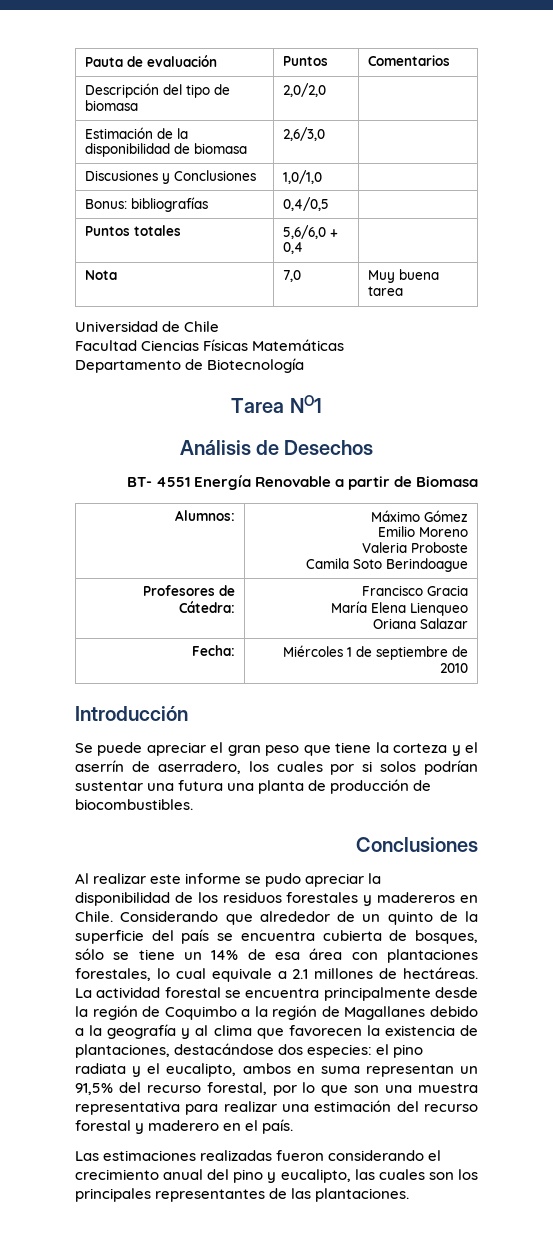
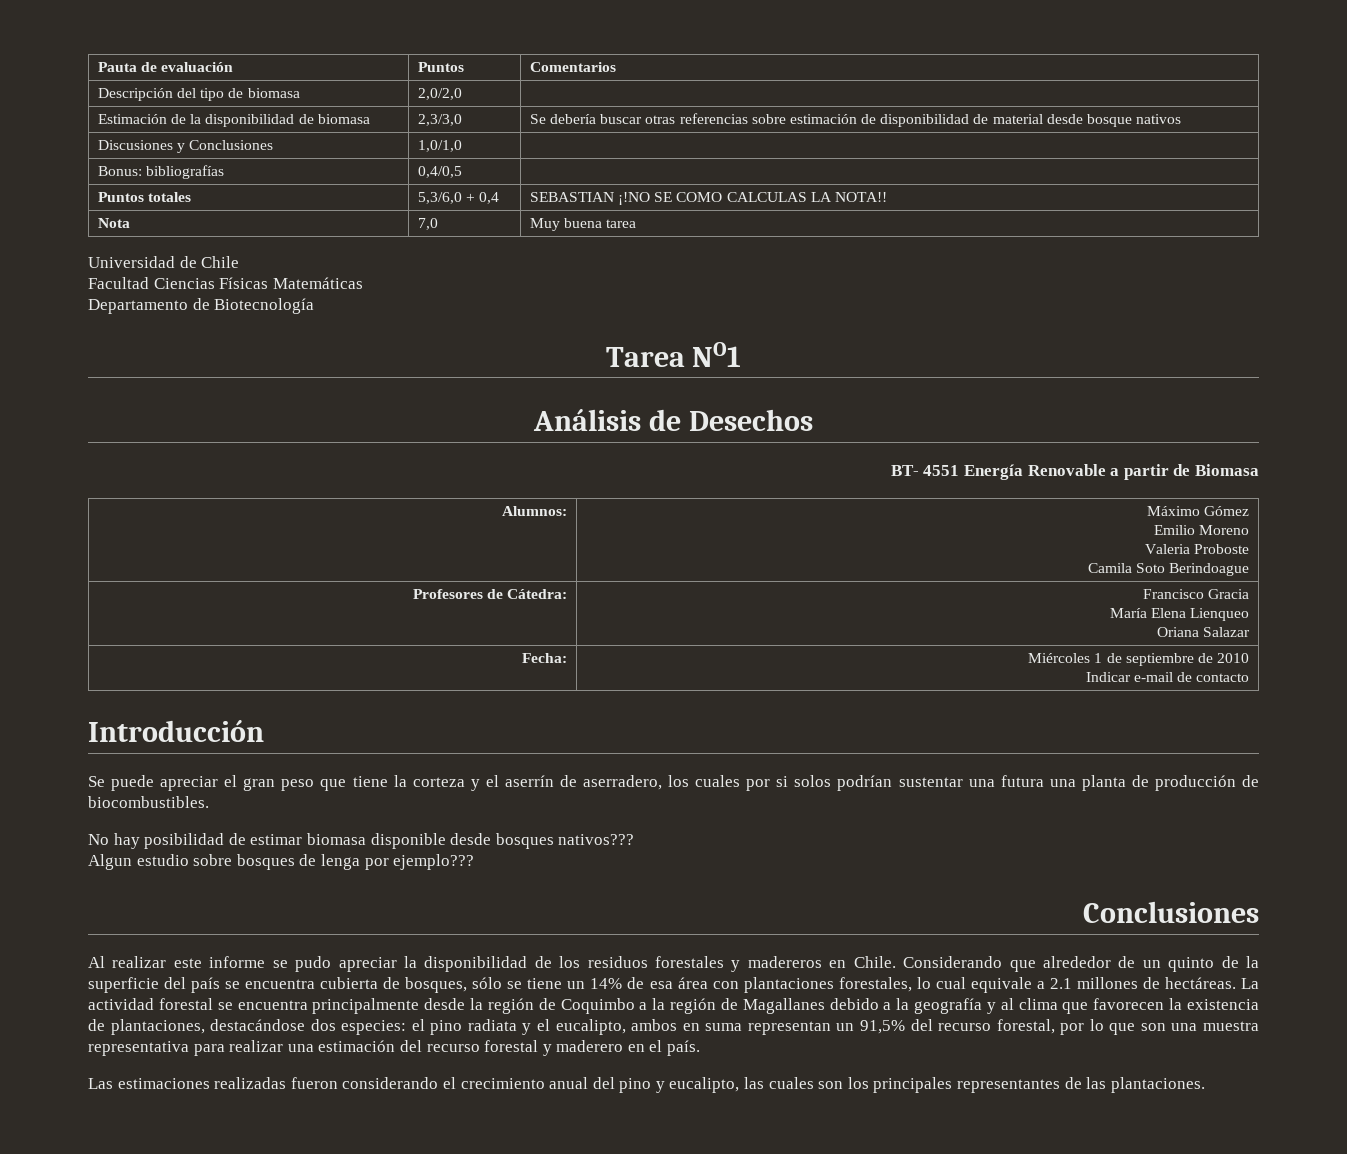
[283,127,326,141] 2,6/3,0 | -> [417,114,462,126] [529,113,1182,127] 2,3/3,0 | Se debería buscar otras referencias sobre estimación de disponibilidad de material desde bosque nativos
[283,225,327,239] 5,6/6,0 -> [417,192,462,204] 5,3/6,0
(304, 248) none -> [529,192,887,205] SEBASTIAN ¡!NO SE COMO CALCULAS LA NOTA!!
(468, 668) none -> [1085,672,1250,682] // Indicar e-mail de contacto
(193, 804) none -> [88,833,635,849] [88,854,475,870] // No hay posibilidad de estimar biomasa disponible desde bosques nativos??? // Algun estudio sobre bosques de lenga por ejemplo???

